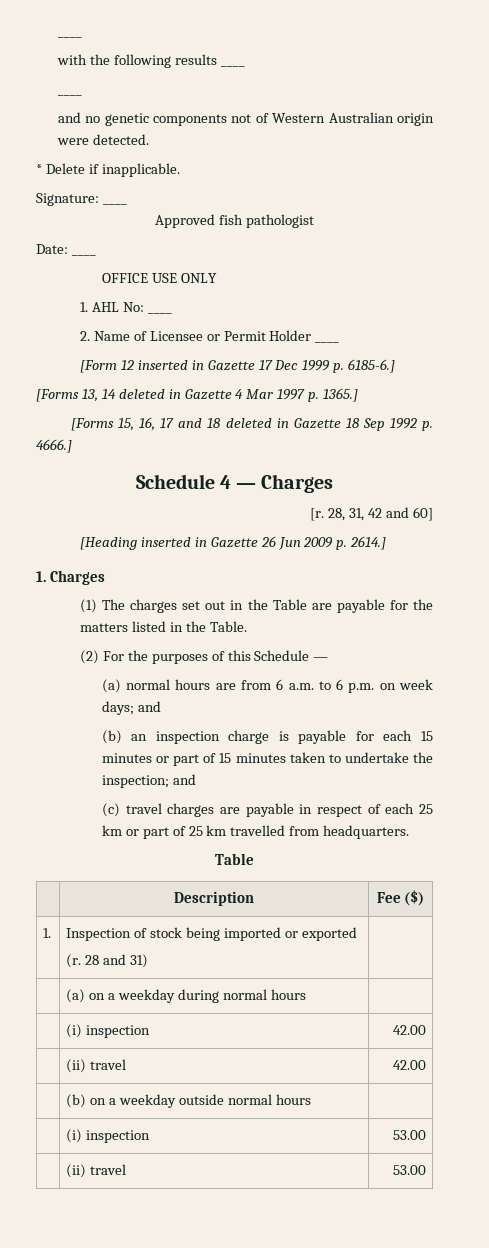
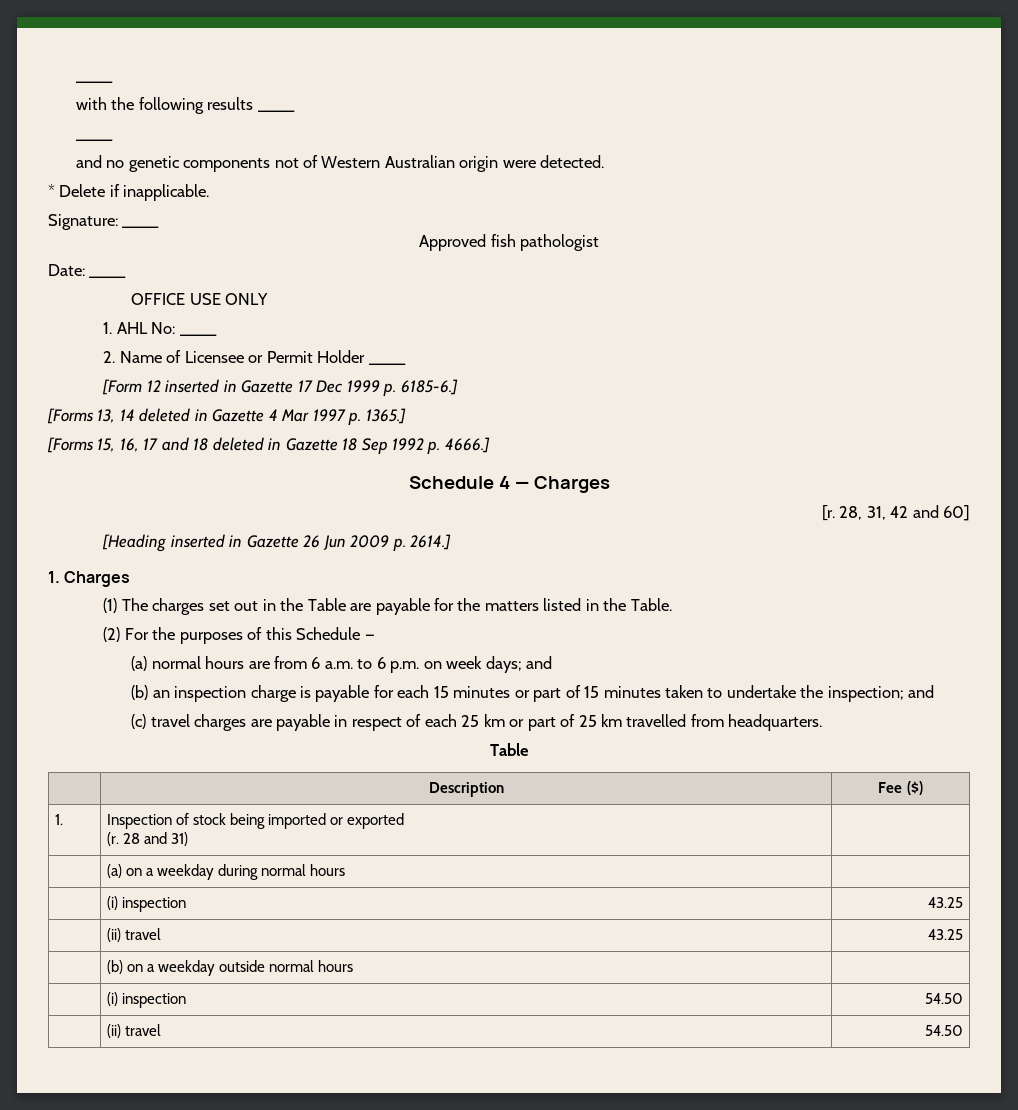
[392,1025,426,1035] [66,1059,127,1073] [392,1060,426,1070] 42.00 // | (ii) travel | 42.00 -> [928,897,964,908] [106,928,161,942] [928,929,964,940] 43.25 // | (ii) travel | 43.25
[392,1130,426,1140] [66,1164,127,1178] [392,1165,426,1175] 53.00 // | (ii) travel | 53.00 -> [925,993,964,1004] [106,1024,161,1038] [925,1025,964,1036] 54.50 // | (ii) travel | 54.50

